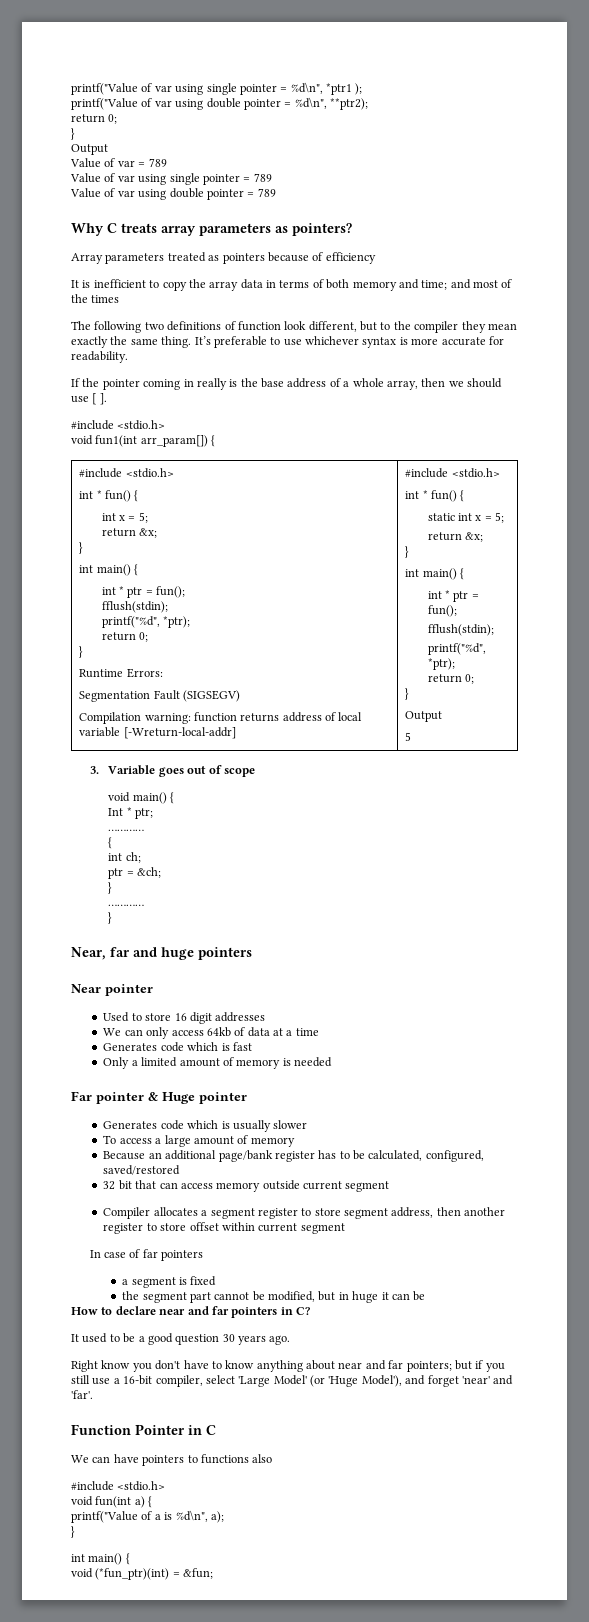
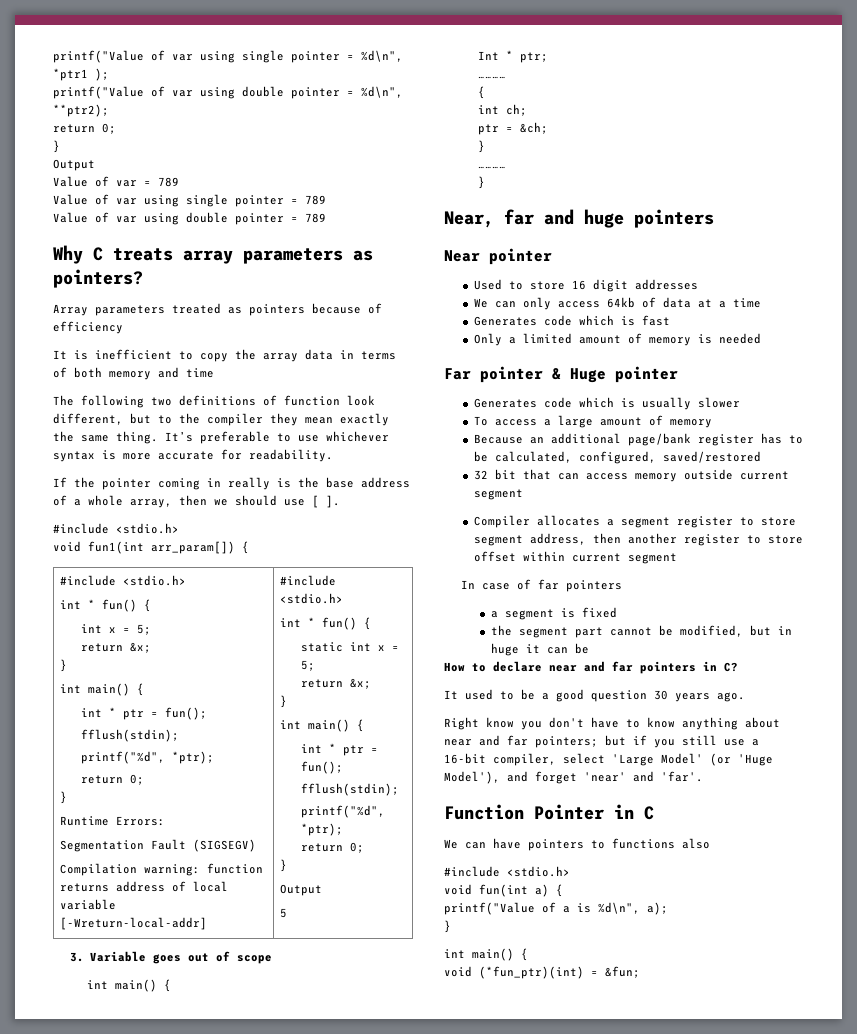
[421,279,513,290] [71,294,120,303] time; and most of the times -> [186,368,214,378] time
[108,792,131,802] void -> [87,980,109,989] int

